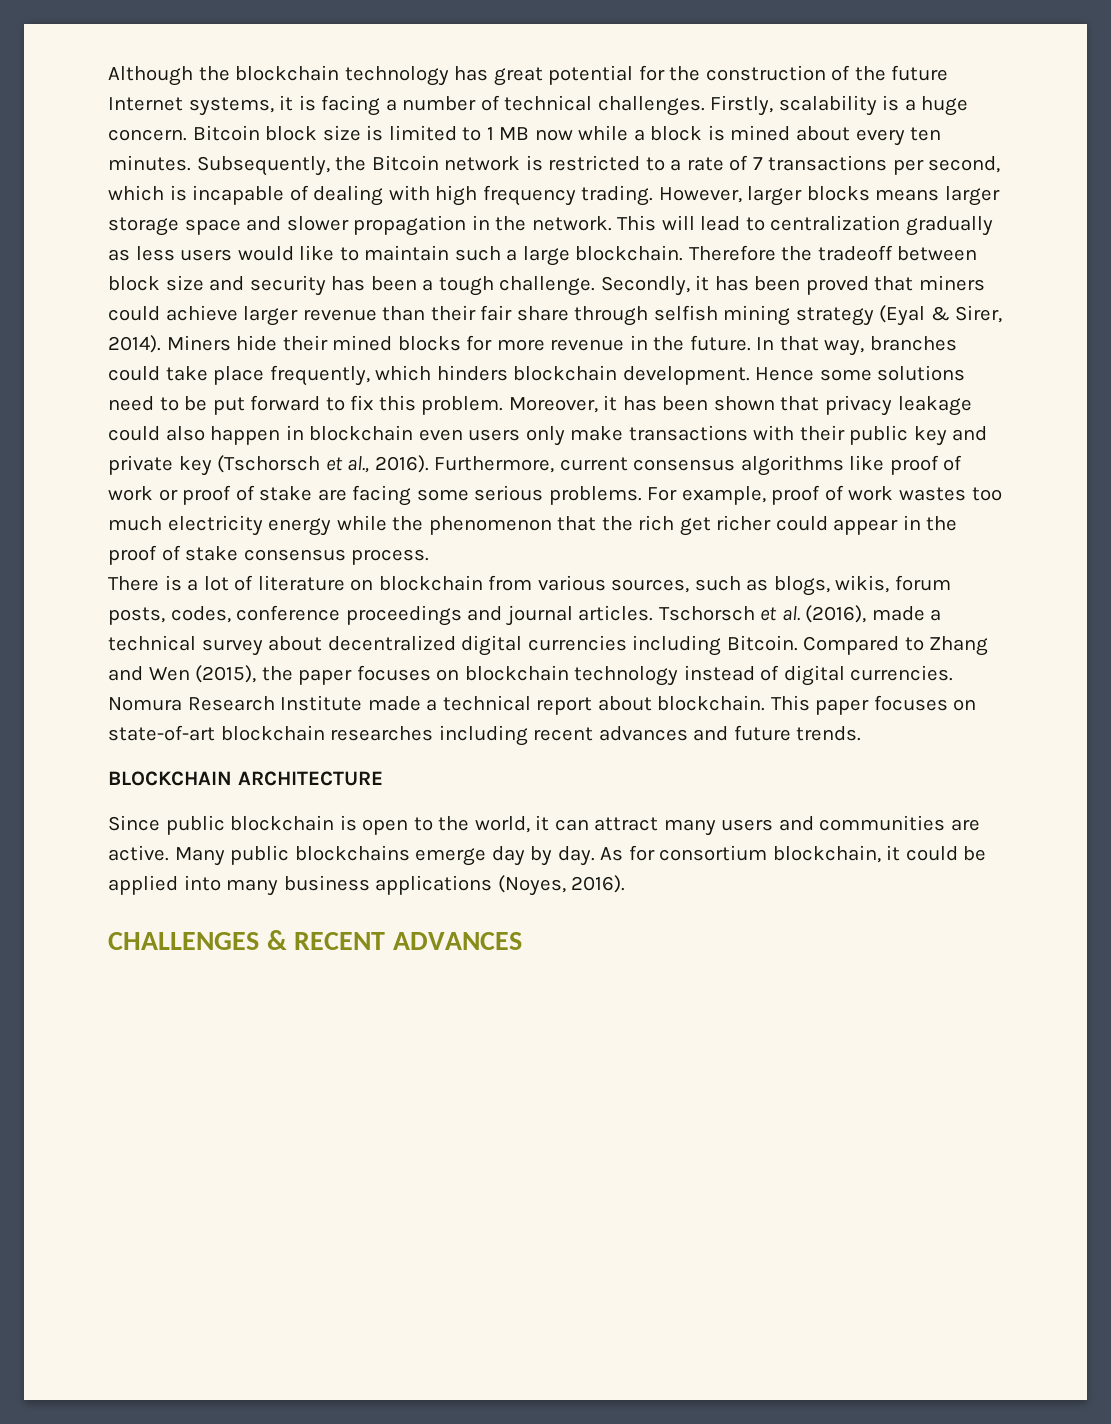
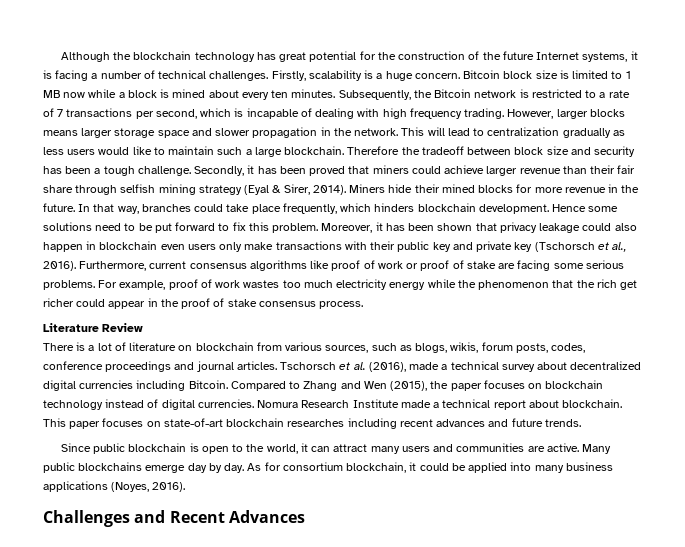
(430, 557) none -> [43,323,144,332] // Literature Review
[108,771,383,786] // BLOCKCHAIN ARCHITECTURE -> (581, 423) none
[108,930,522,950] CHALLENGES & RECENT ADVANCES -> [43,510,305,527] Challenges and Recent Advances

